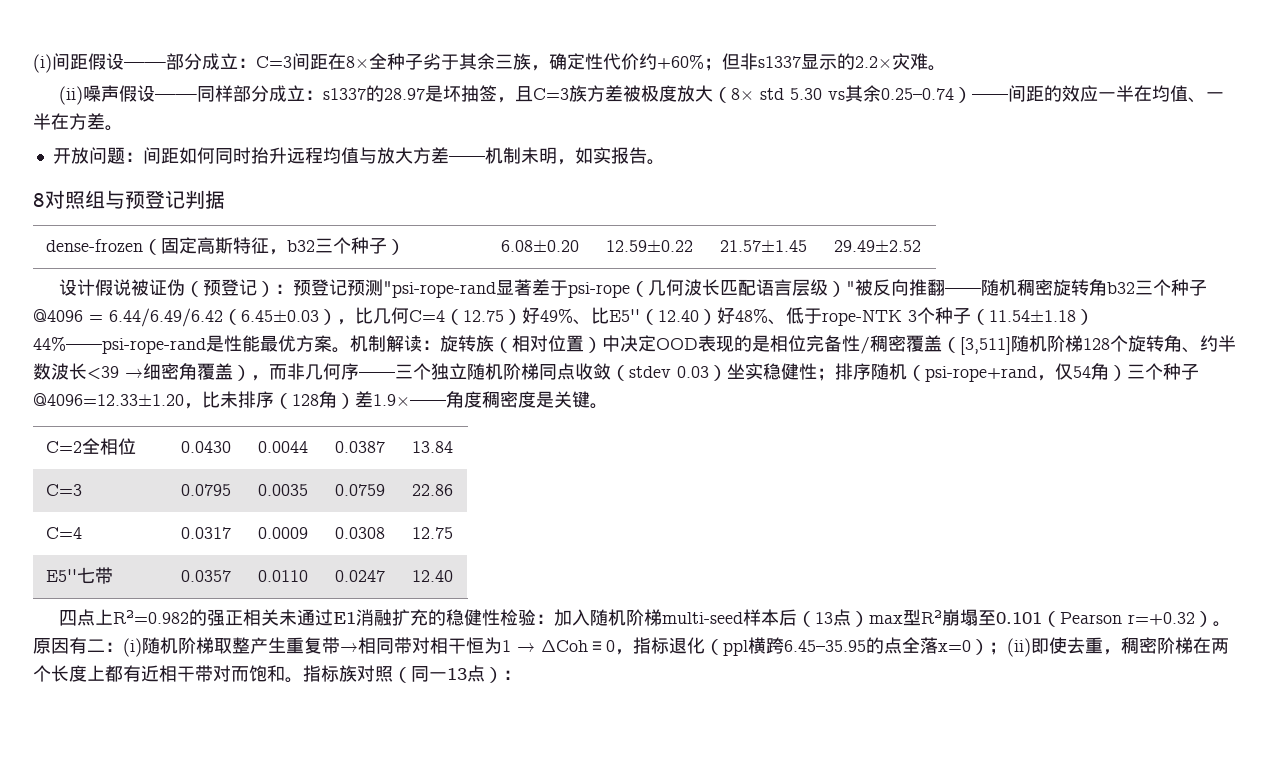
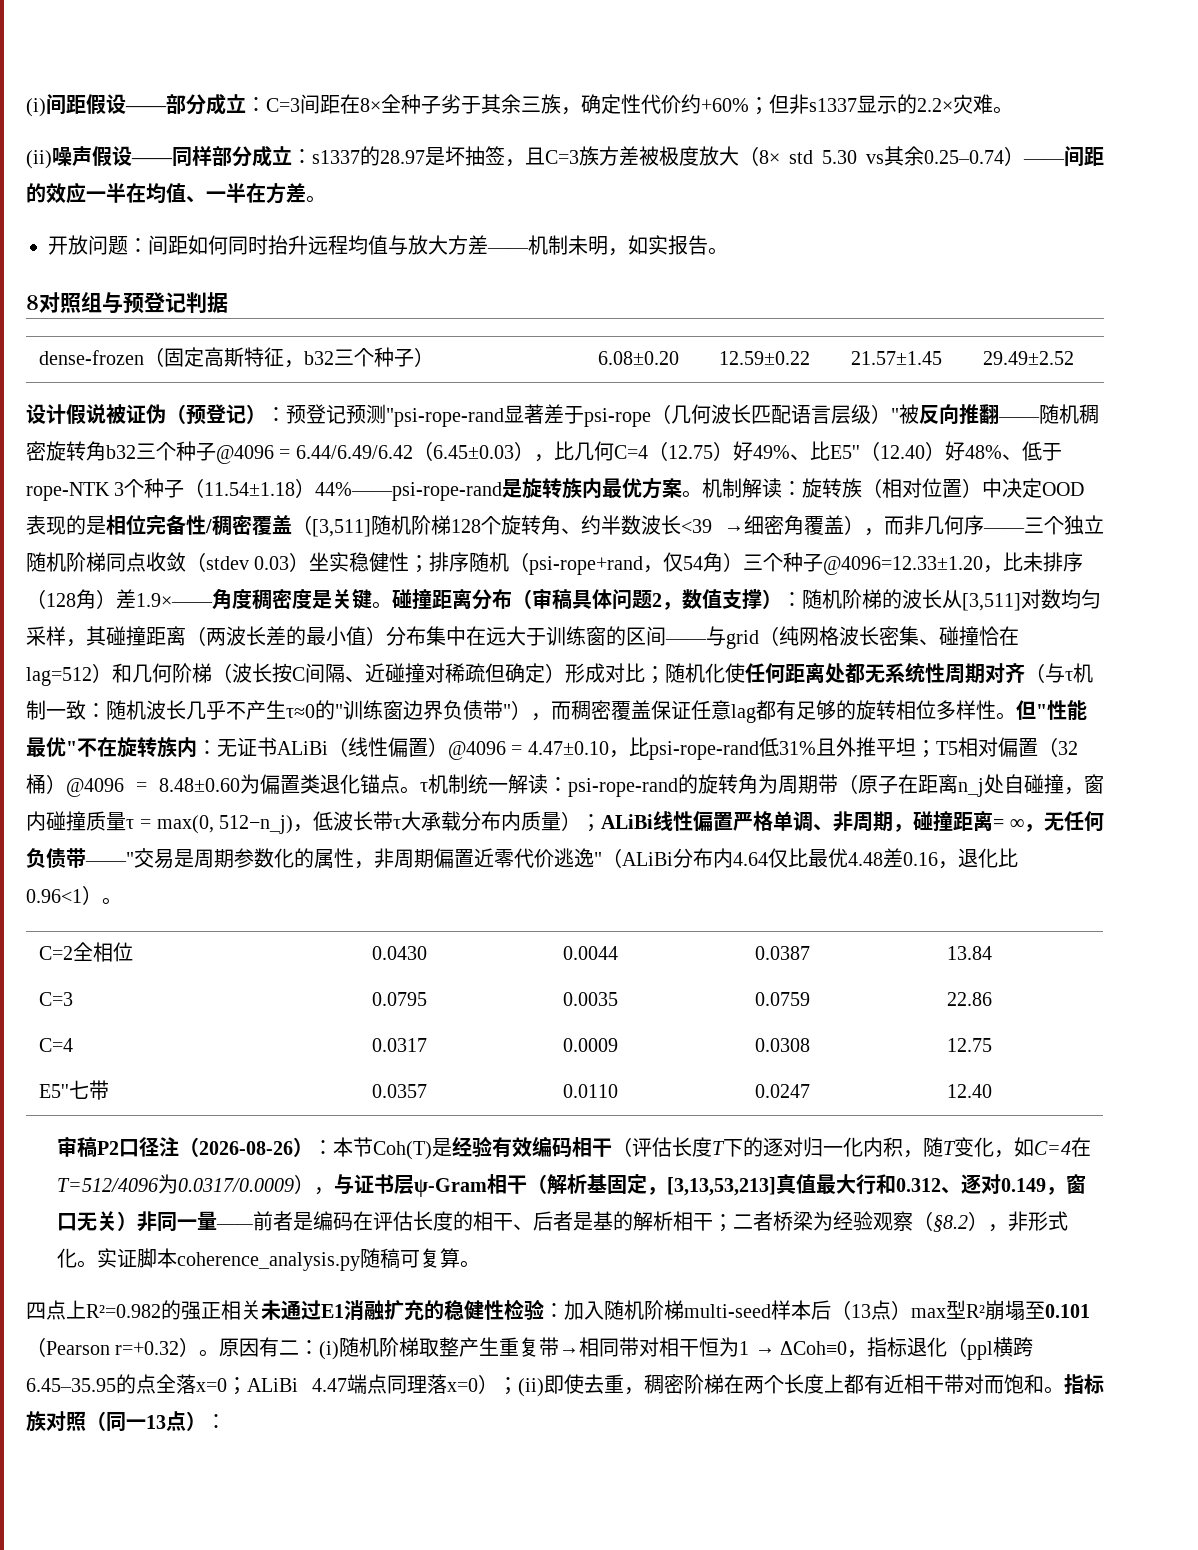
[224,335,260,352] 性能 -> [522,478,603,499] 旋转族内
(608, 406) none -> [392,588,1101,611] [26,626,1019,649] [26,662,1093,686] [26,700,1087,723] [26,737,1078,760] [26,774,1104,797] [26,811,1104,834] [26,848,1018,869] [26,885,122,905] 碰撞距离分布（审稿具体问题2，数值支撑）：随机阶梯的波长从[3,511]对数均匀采样，其碰撞距离（两波长差的最小值）分布集中在远大于训练窗的区间——与grid（纯网格波长密集、碰撞恰在lag=512）和几何阶梯（波长按C间隔、近碰撞对稀疏但确定）形成对比；随机化使任何距离处都无系统性周期对齐（与τ机制一致：随机波长几乎不产生τ≈0的"训练窗边界负债带"），而稠密覆盖保证任意lag都有足够的旋转相位多样性。但"性能最优"不在旋转族内：无证书ALiBi（线性偏置）@4096 = 4.47±0.10，比psi-rope-rand低31%且外推平坦；T5相对偏置（32桶）@4096 = 8.48±0.60为偏置类退化锚点。τ机制统一解读：psi-rope-rand的旋转角为周期带（原子在距离n_j处自碰撞，窗内碰撞质量τ = max(0, 512−n_j)，低波长带τ大承载分布内质量）；ALiBi线性偏置严格单调、非周期，碰撞距离= ∞，无任何负债带——"交易是周期参数化的属性，非周期偏置近零代价逃逸"（ALiBi分布内4.64仅比最优4.48差0.16，退化比0.96<1）。
(454, 576) none -> [57,1136,1092,1160] [57,1174,1087,1197] [57,1211,1069,1232] [57,1248,481,1271] // 审稿P2口径注（2026-08-26）：本节Coh(T)是经验有效编码相干（评估长度T下的逐对归一化内积，随T变化，如C=4在T=512/4096为0.0317/0.0009），与证书层ψ-Gram相干（解析基固定，[3,13,53,213]真值最大行和0.312、逐对0.149，窗口无关）非同一量——前者是编码在评估长度的相干、后者是基的解析相干；二者桥梁为经验观察（§8.2），非形式化。实证脚本coherence_analysis.py随稿可复算。
(971, 646) none -> [227,1374,478,1395] ；ALiBi 4.47端点同理落x=0

